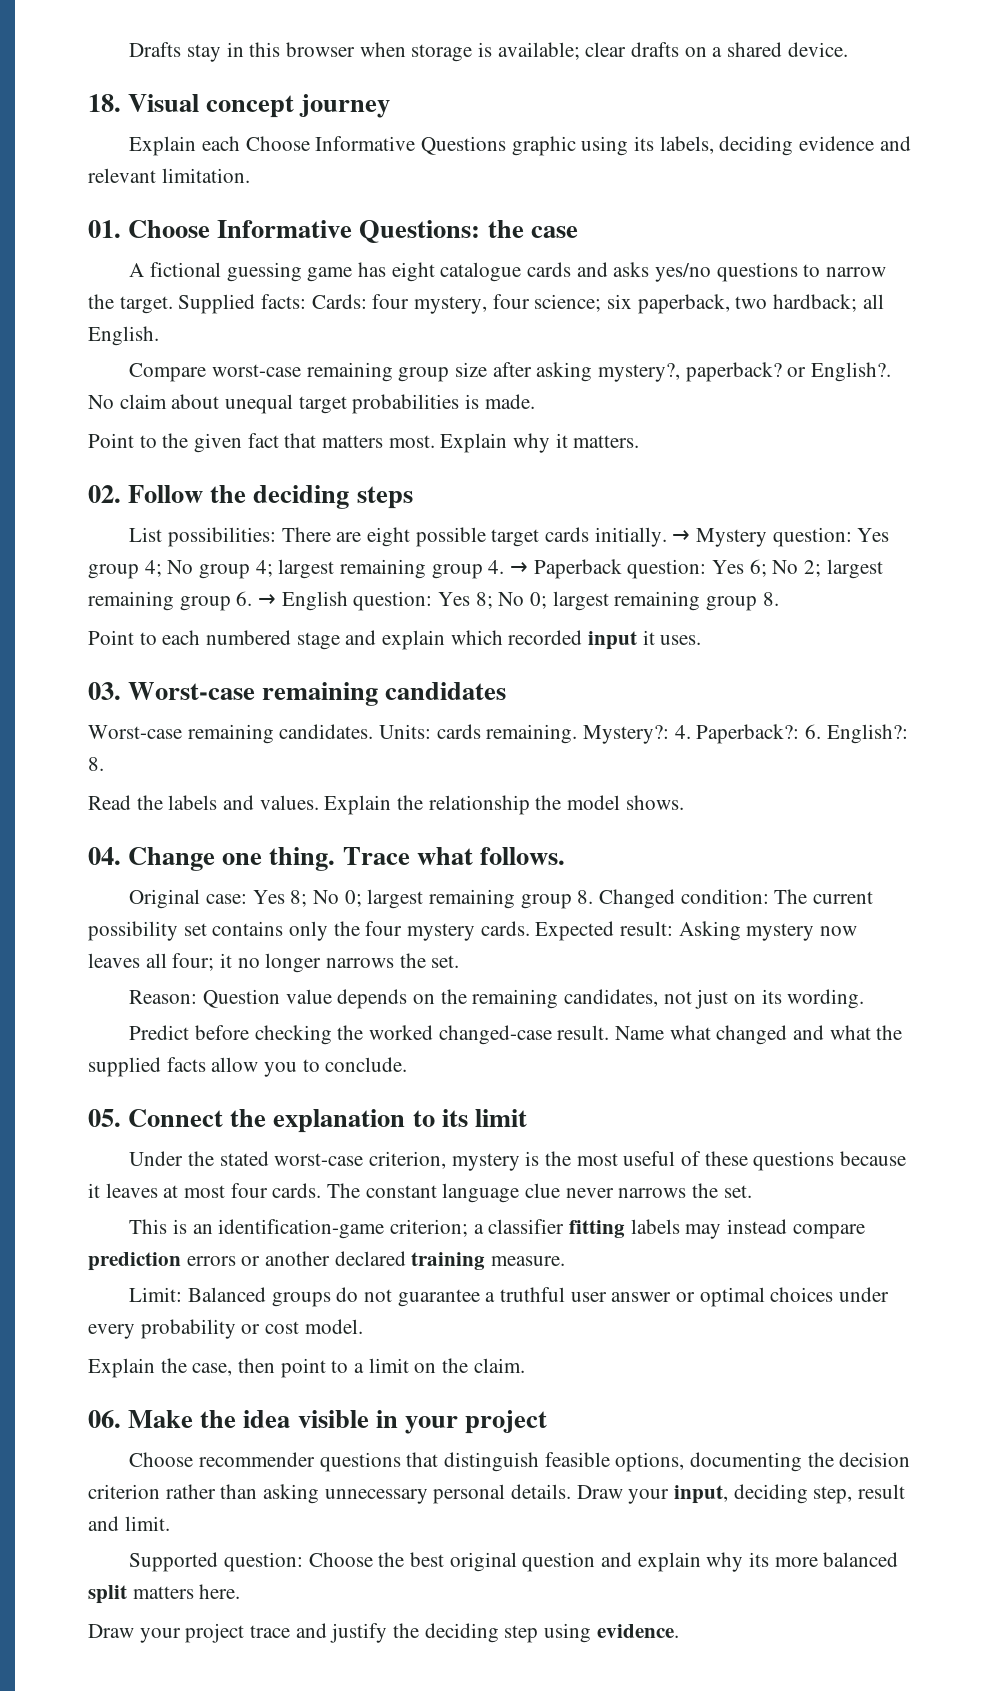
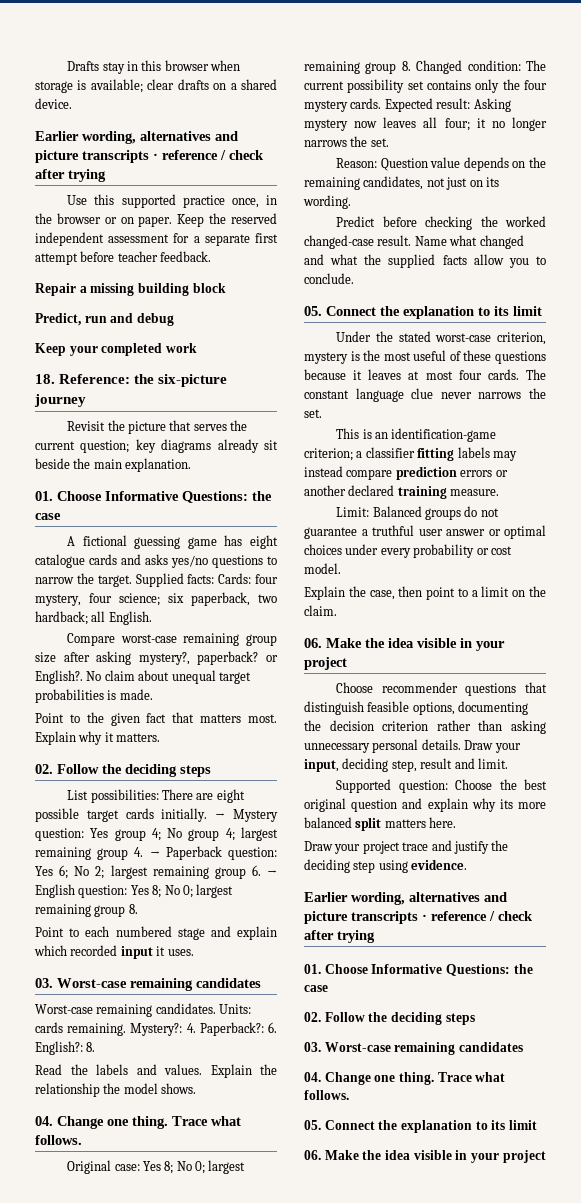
[88,94,391,118] [129,136,911,156] [88,168,250,183] 18. Visual concept journey // Explain each Choose Informative Questions graphic using its labels, deciding evidence and relevant limitation. -> [35,131,238,144] [35,150,264,163] [35,169,106,182] [67,194,277,208] [35,213,277,227] [35,232,278,246] [35,251,212,265] [35,283,226,296] [35,313,174,326] [35,343,197,356] [35,374,228,387] [34,394,86,407] [67,420,248,434] [35,439,278,453] [35,458,192,472] Earlier wording, alternatives and picture transcripts · reference / check after trying // Use this supported practice once, in the browser or on paper. Keep the reserved independent assessment for a separate first attempt before teacher feedback. // Repair a missing building block // Predict, run and debug // Keep your completed work // 18. Reference: the six-picture journey // Revisit the picture that serves the current question; key diagrams already sit beside the main explanation.
(679, 1631) none -> [304,892,507,905] [304,911,533,924] [304,930,375,943] [304,964,533,976] [304,985,328,992] [304,1012,475,1025] [304,1042,523,1055] [304,1072,506,1085] [304,1090,349,1100] [304,1120,537,1133] [304,1150,546,1163] // Earlier wording, alternatives and picture transcripts · reference / check after trying // 01. Choose Informative Questions: the case // 02. Follow the deciding steps // 03. Worst-case remaining candidates // 04. Change one thing. Trace what follows. // 05. Connect the explanation to its limit // 06. Make the idea visible in your project

